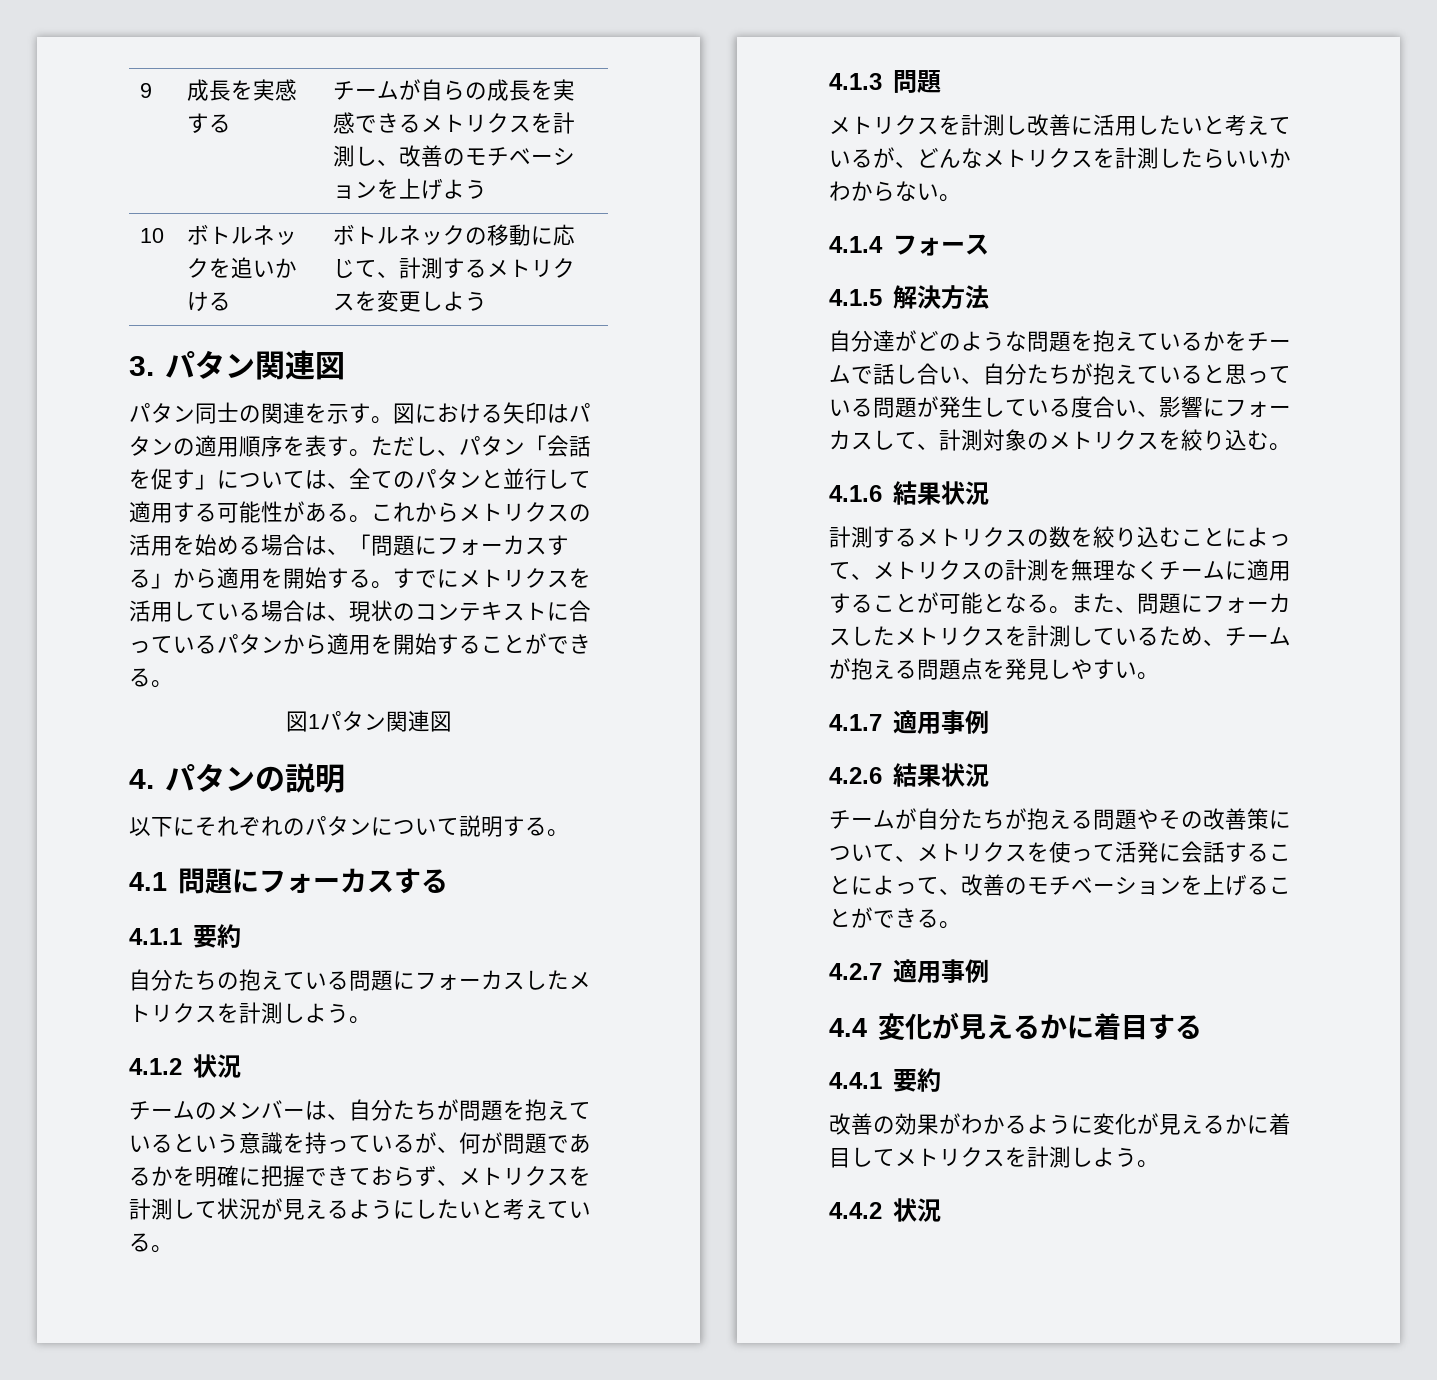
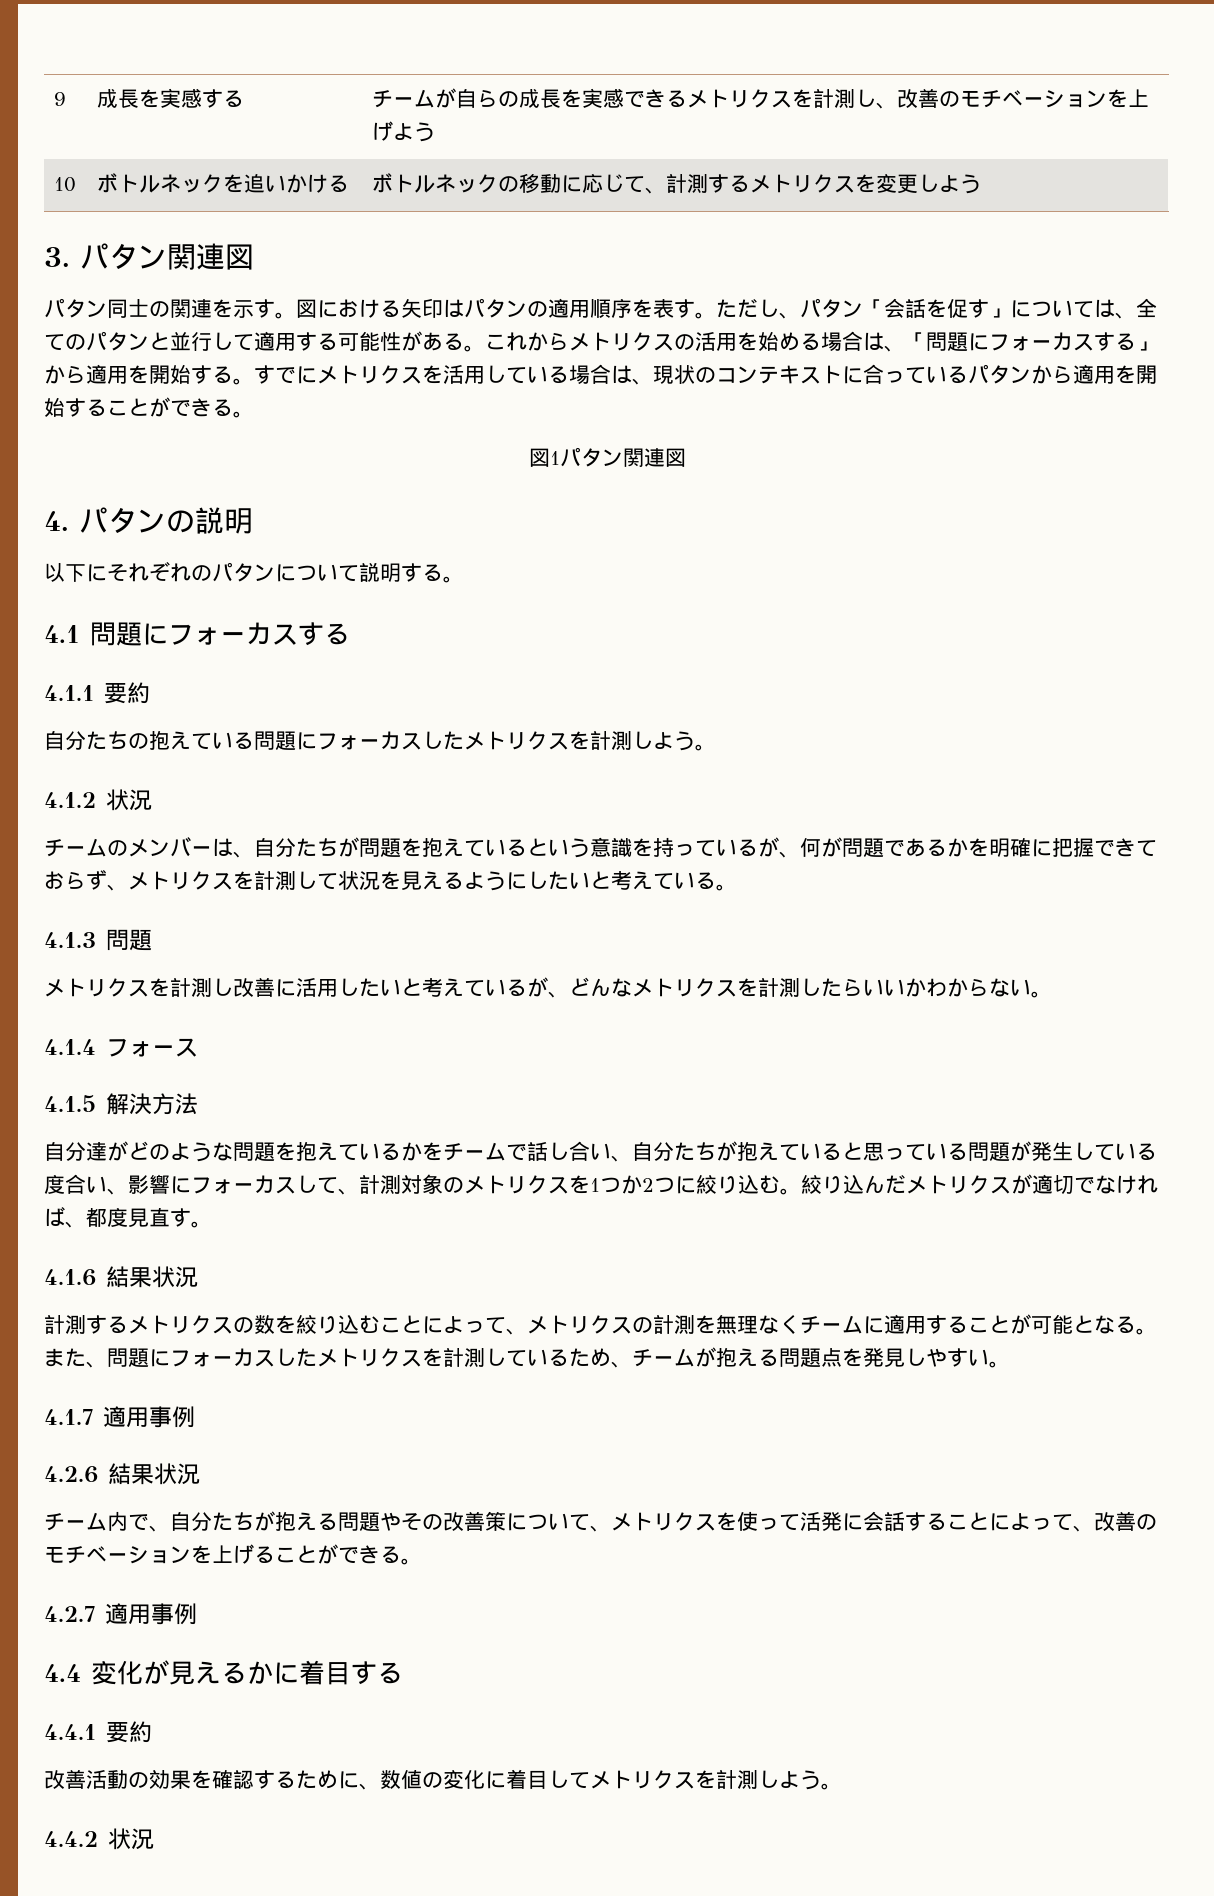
[261,1198,283,1219] が -> [380,871,401,890] を
(1181, 440) none -> [590,1175,696,1194] 1つか2つに
(1291, 447) none -> [801,1174,1158,1195] [44,1207,212,1228] 絞り込んだメトリクスが適切でなければ、都度見直す。
[895,808,917,829] が -> [107,1511,170,1532] 内で、
[873,1113,1247,1135] の効果がわかるように変化が見えるか -> [86,1770,485,1790] 活動の効果を確認するために、数値の変化

